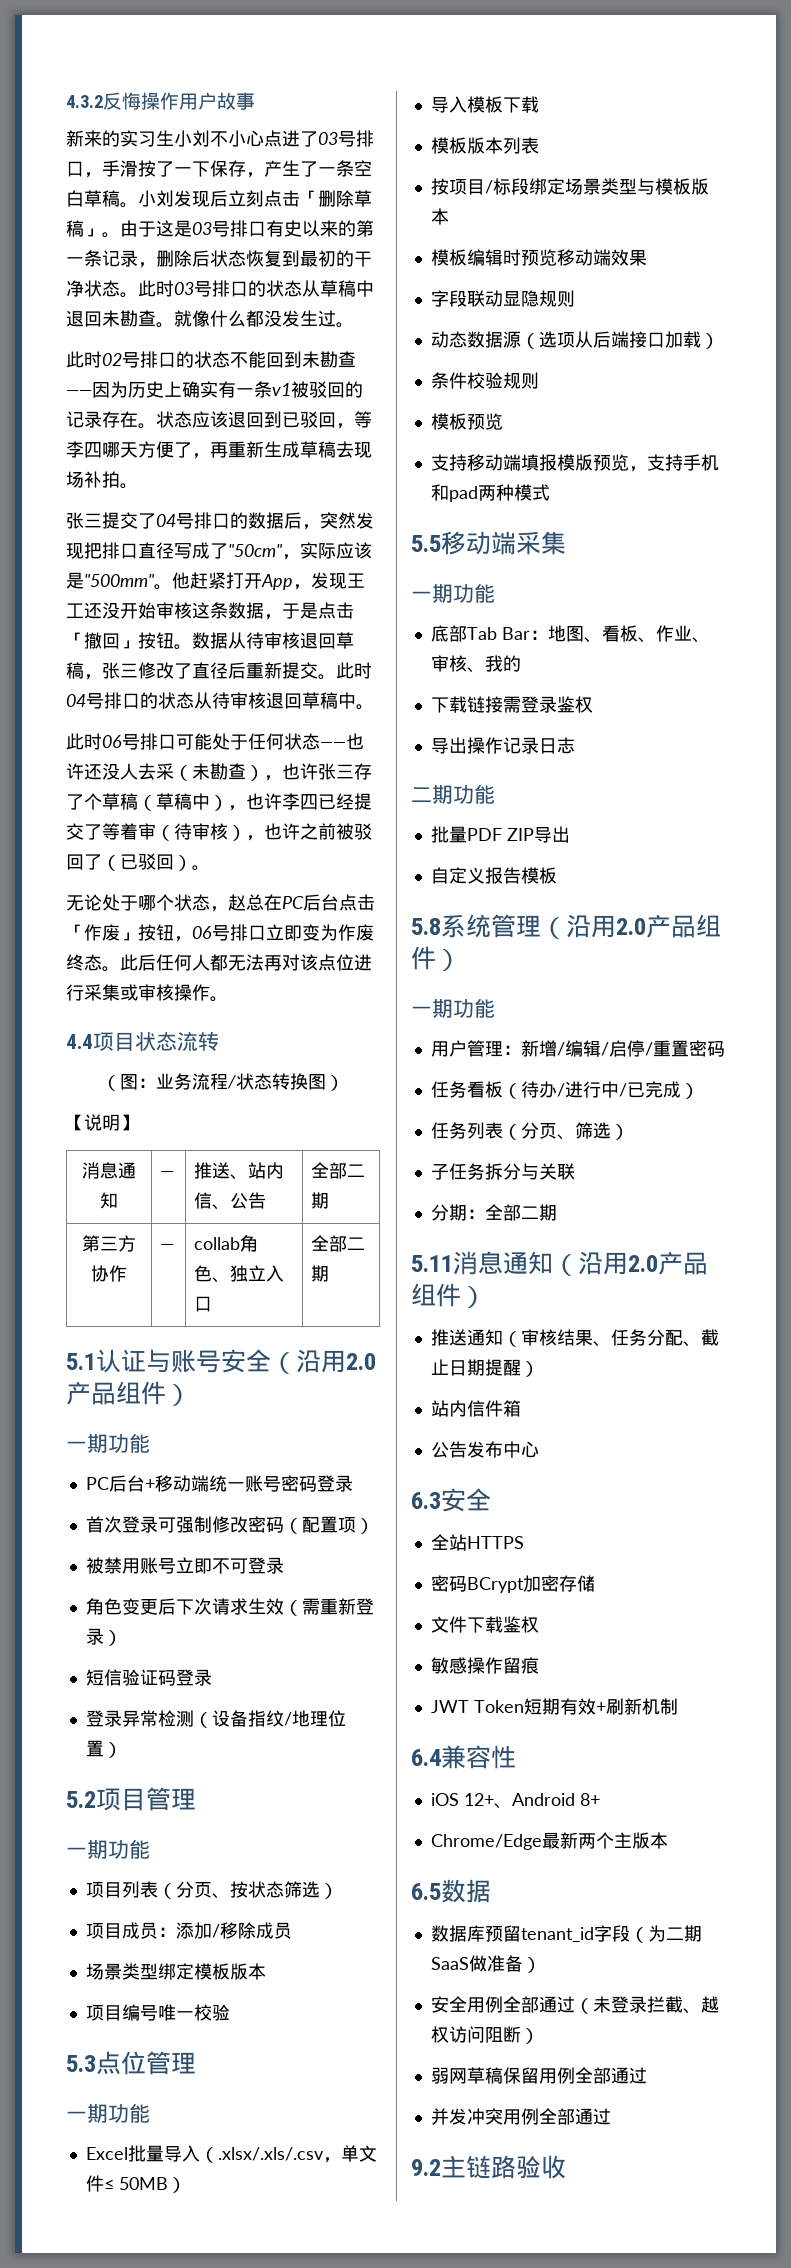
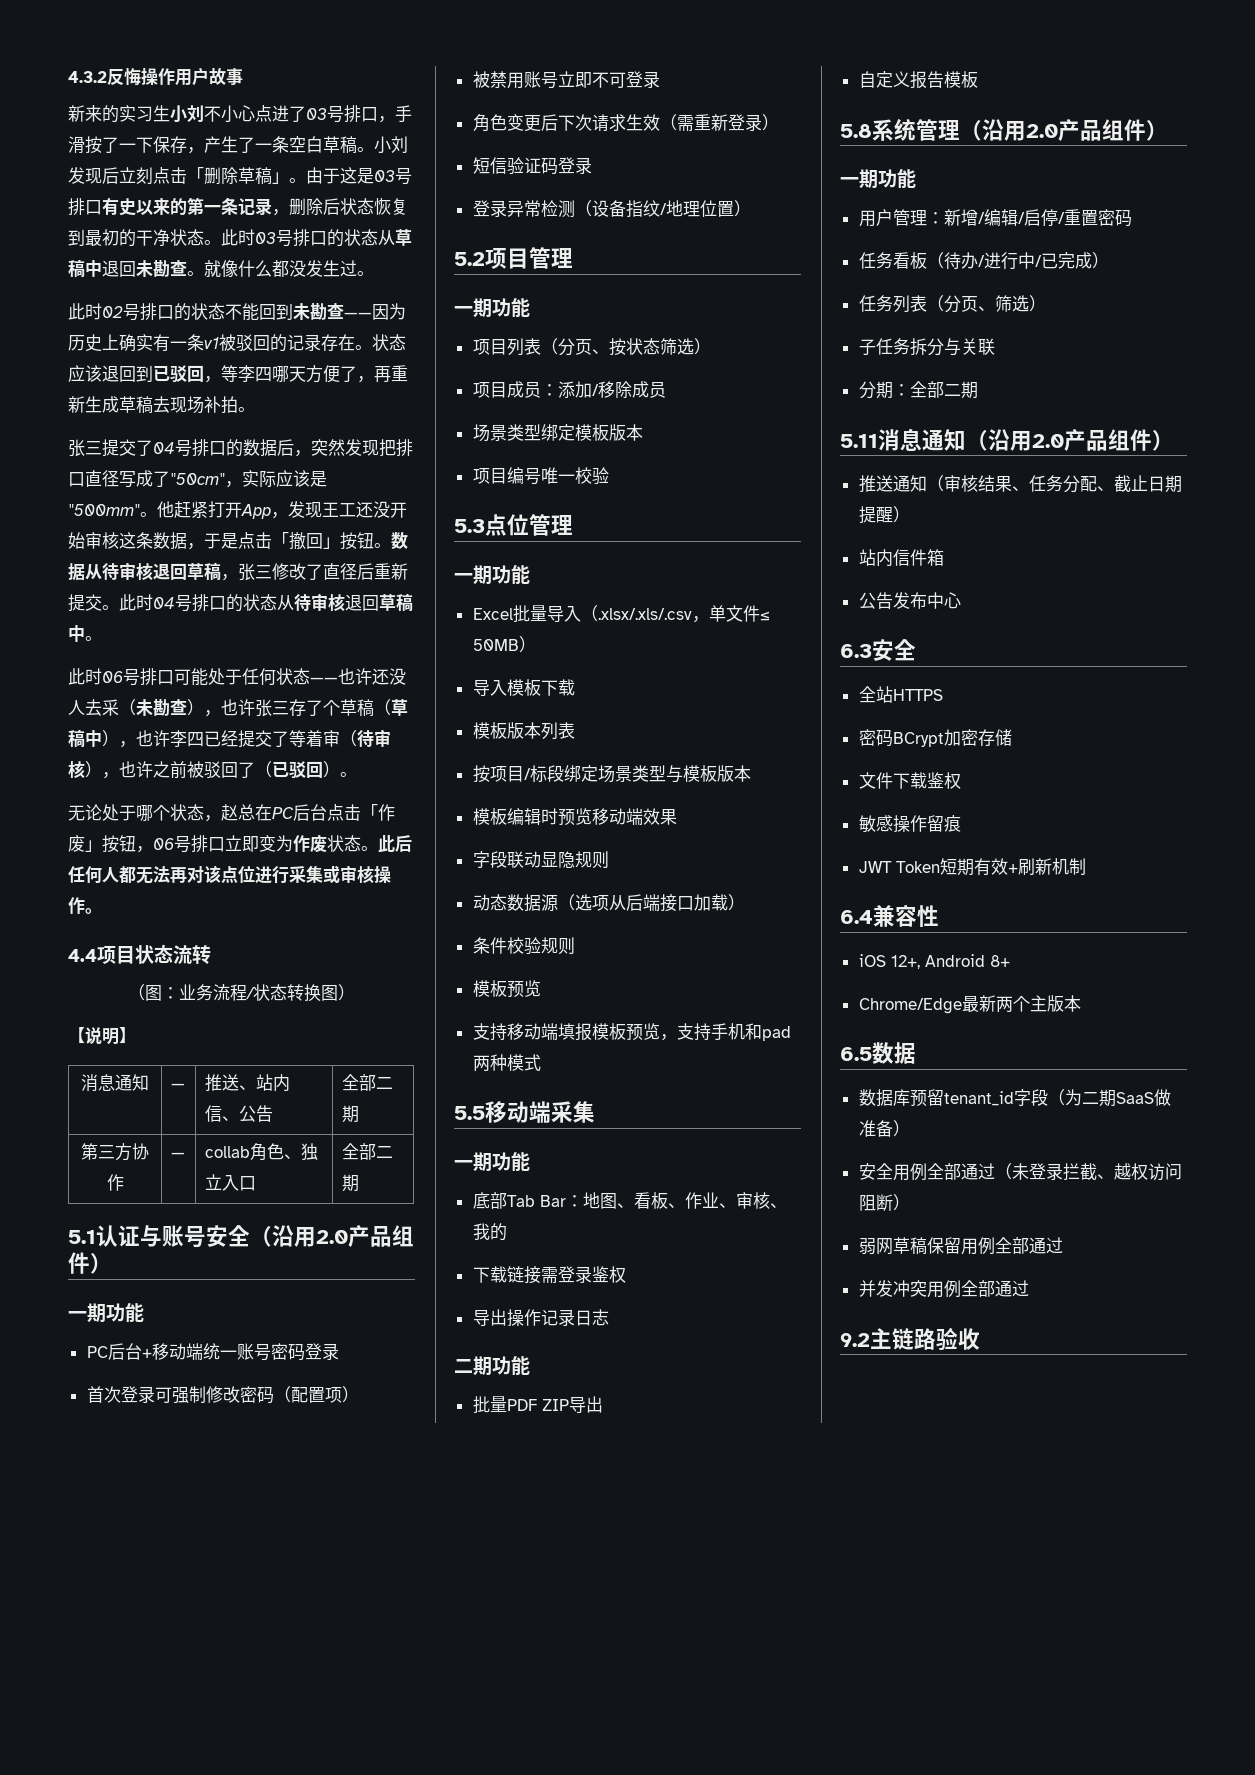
[66,954,84,971] 终 -> [327,835,344,852] 状
[574,454,593,471] 版 -> [608,1023,626,1040] 板
[463,1793,512,1809] 12+、 -> [890,955,920,969] 12+,

